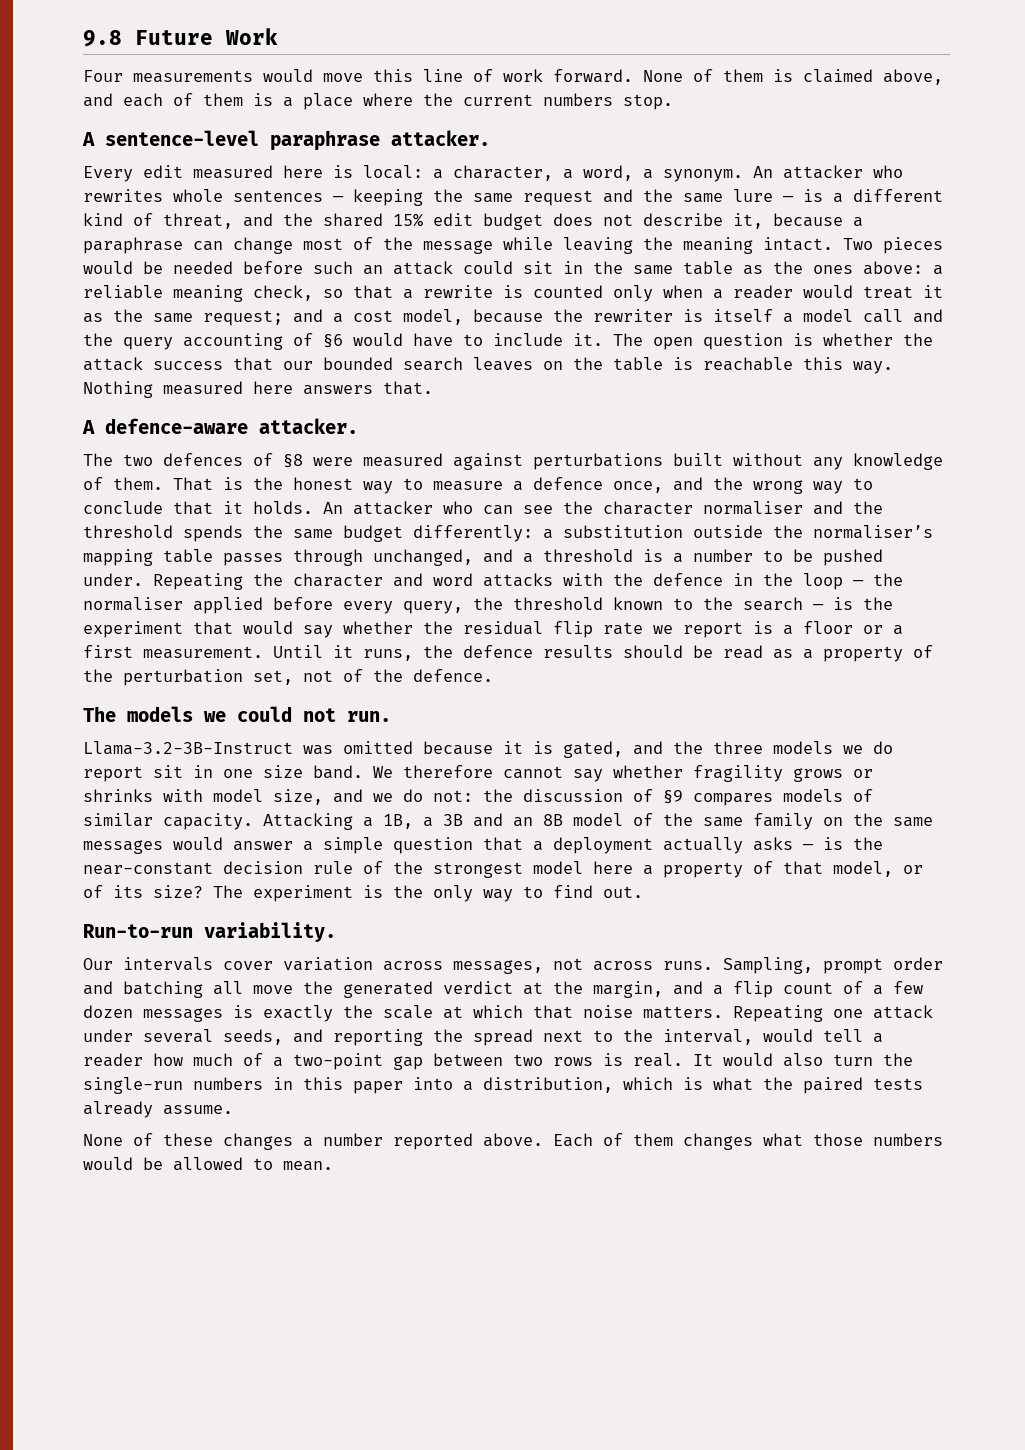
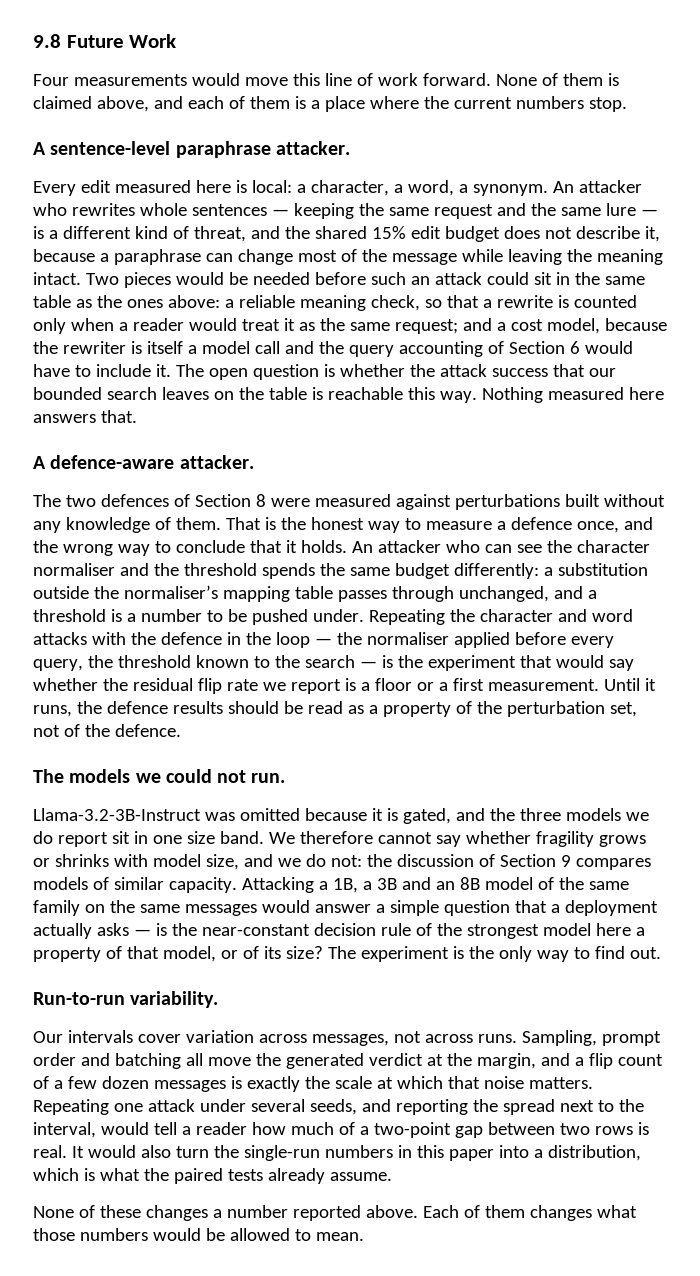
[323,334,343,348] §6 -> [508,341,580,354] Section 6
[283,454,303,468] §8 -> [194,494,266,507] Section 8
[663,790,683,804] §9 -> [499,854,571,867] Section 9

